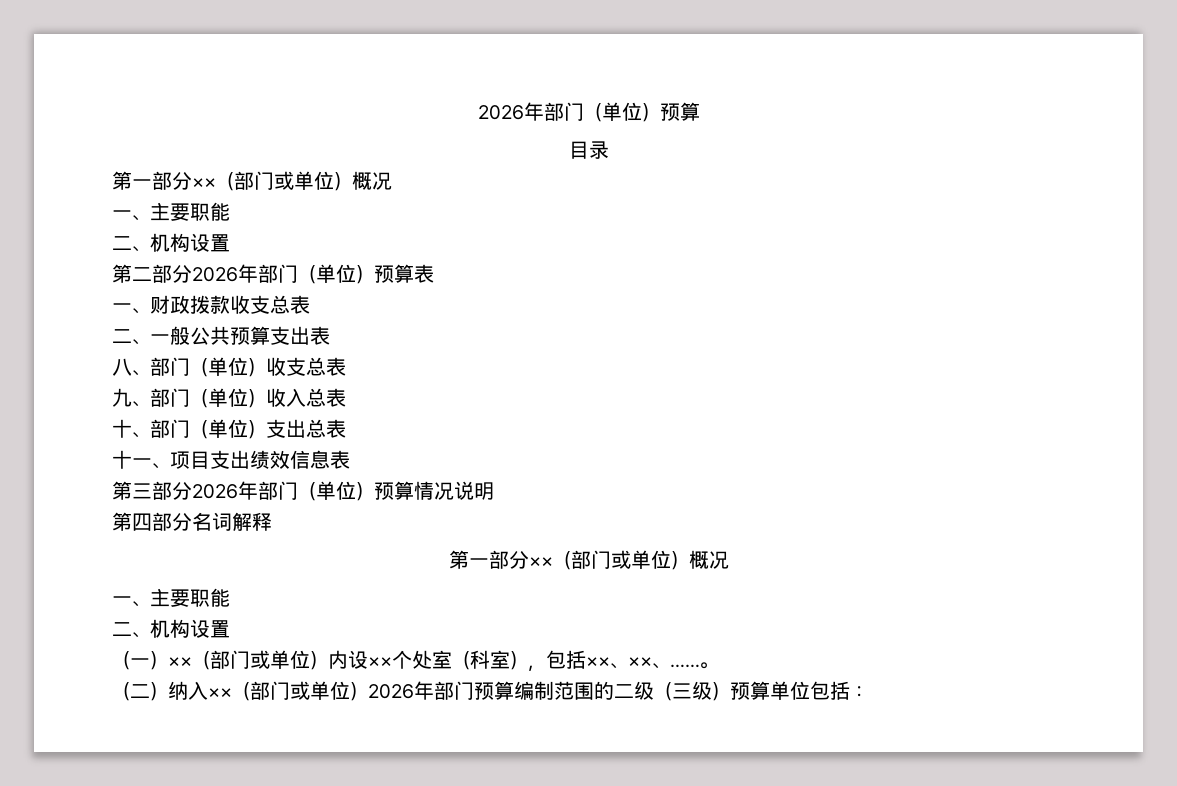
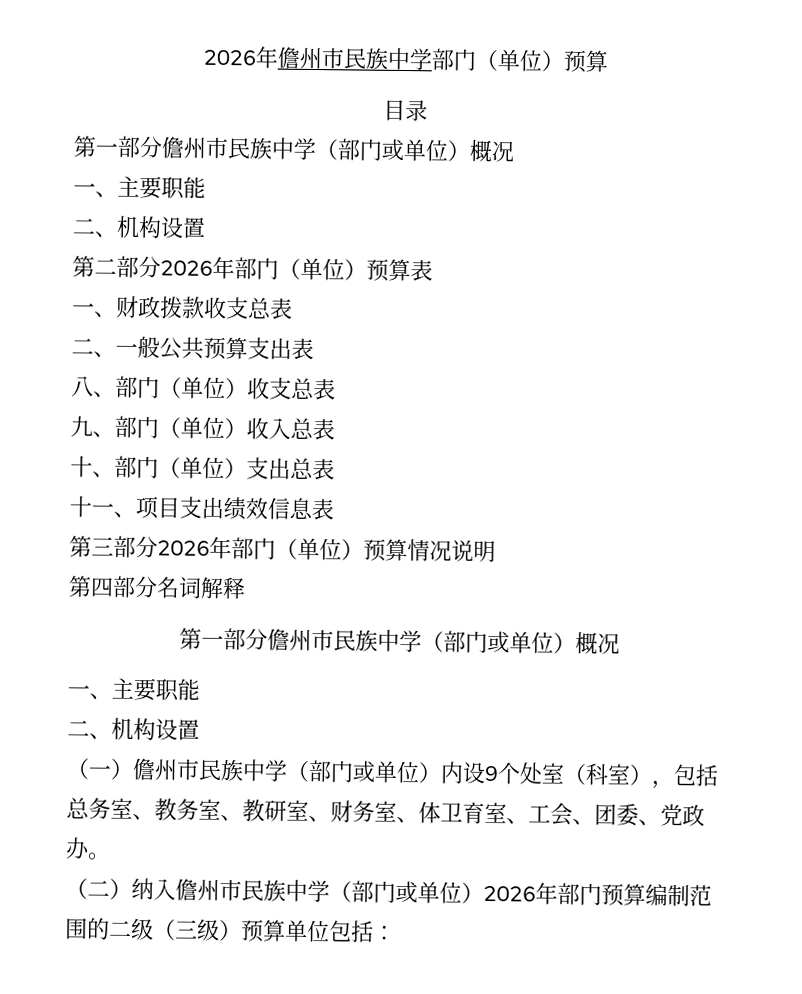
[477,102,544,121] 2026年 -> [203,46,433,71] 2026年儋州市民族中学
[192,178,216,188] ×× -> [161,136,317,161] 儋州市民族中学
[528,557,553,567] ×× -> [267,628,422,653] 儋州市民族中学
[168,657,192,667] ×× -> [132,758,288,782] 儋州市民族中学
[368,657,392,667] ×× -> [484,765,499,782] 9
[586,657,700,669] ××、××、…… -> [66,797,705,827] [65,837,90,860] 总务室、教务室、教研室、财务室、体卫育室、工会、团委、党政办
[208,688,232,698] ×× -> [175,878,330,903] 儋州市民族中学

